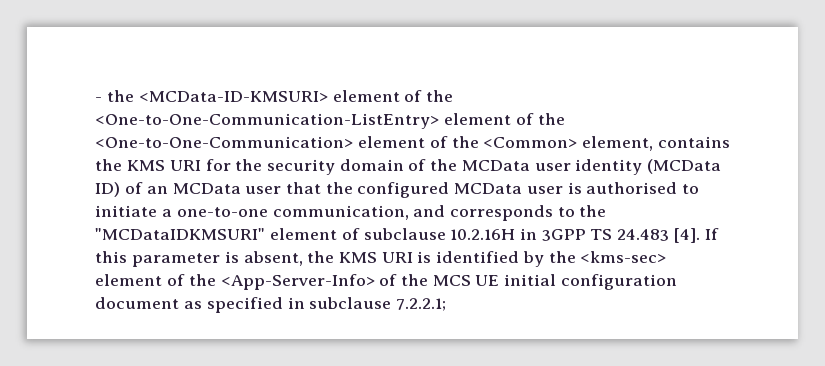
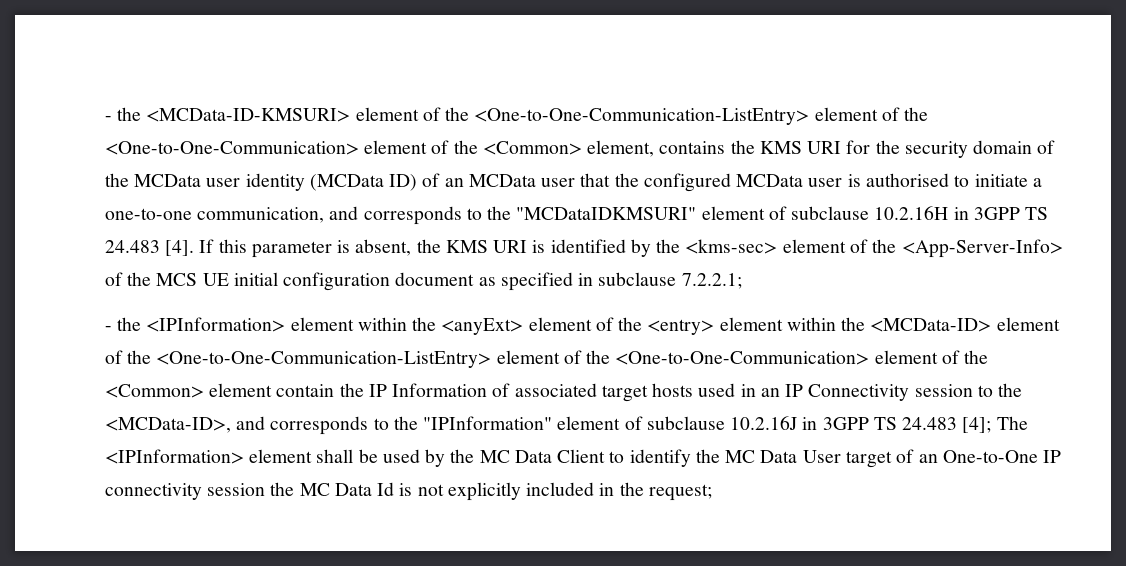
(446, 304) none -> [104,317,1060,335] [104,350,989,368] [104,383,1023,402] [104,416,1028,435] [104,449,1062,468] [104,482,712,501] // - the <IPInformation> element within the <anyExt> element of the <entry> element within the <MCData-ID> element of the <One-to-One-Communication-ListEntry> element of the <One-to-One-Communication> element of the <Common> element contain the IP Information of associated target hosts used in an IP Connectivity session to the <MCData-ID>, and corresponds to the "IPInformation" element of subclause 10.2.16J in 3GPP TS 24.483 [4]; The <IPInformation> element shall be used by the MC Data Client to identify the MC Data User target of an One-to-One IP connectivity session the MC Data Id is not explicitly included in the request;

